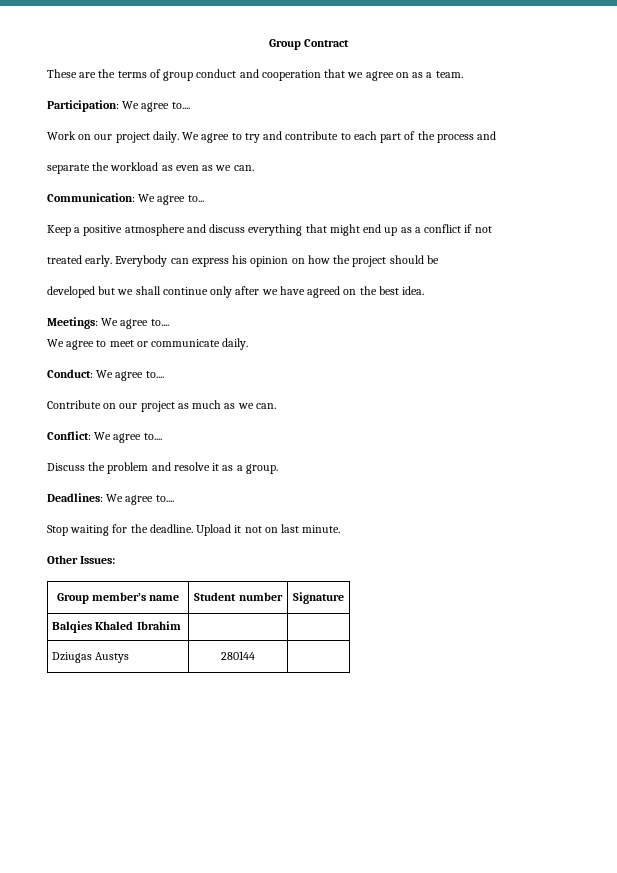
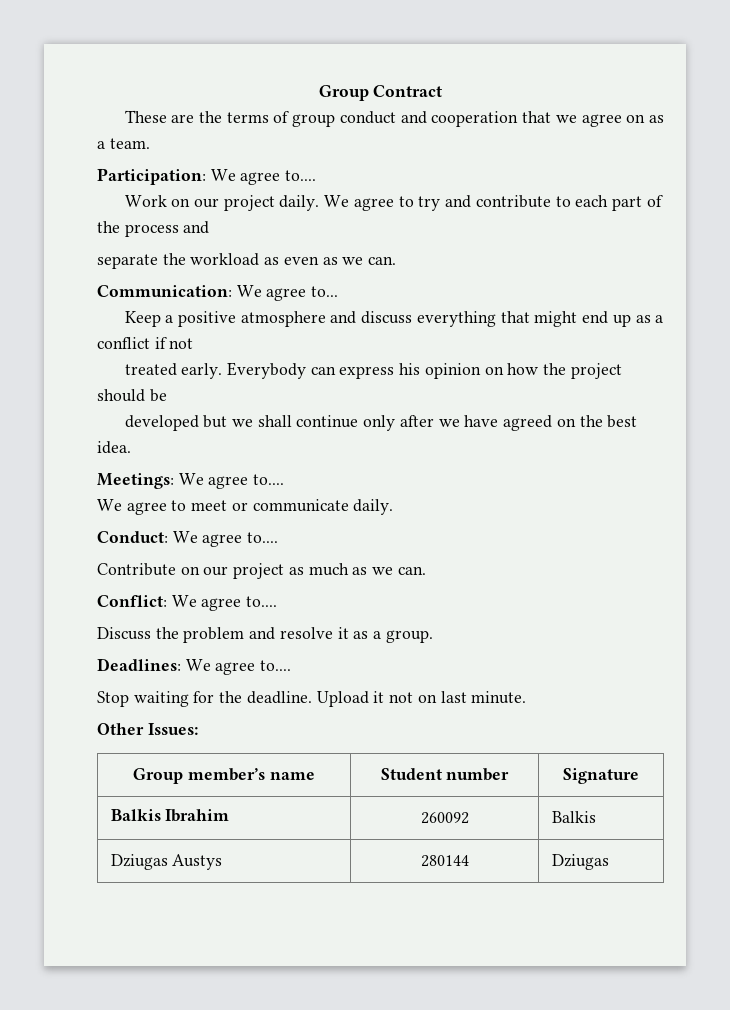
[52,621,134,633] Balqies Khaled -> [110,809,161,821] Balkis
(181, 625) | -> [420,812,469,824] [551,811,596,823] 260092 | Balkis
(255, 655) none -> [551,854,609,870] Dziugas

